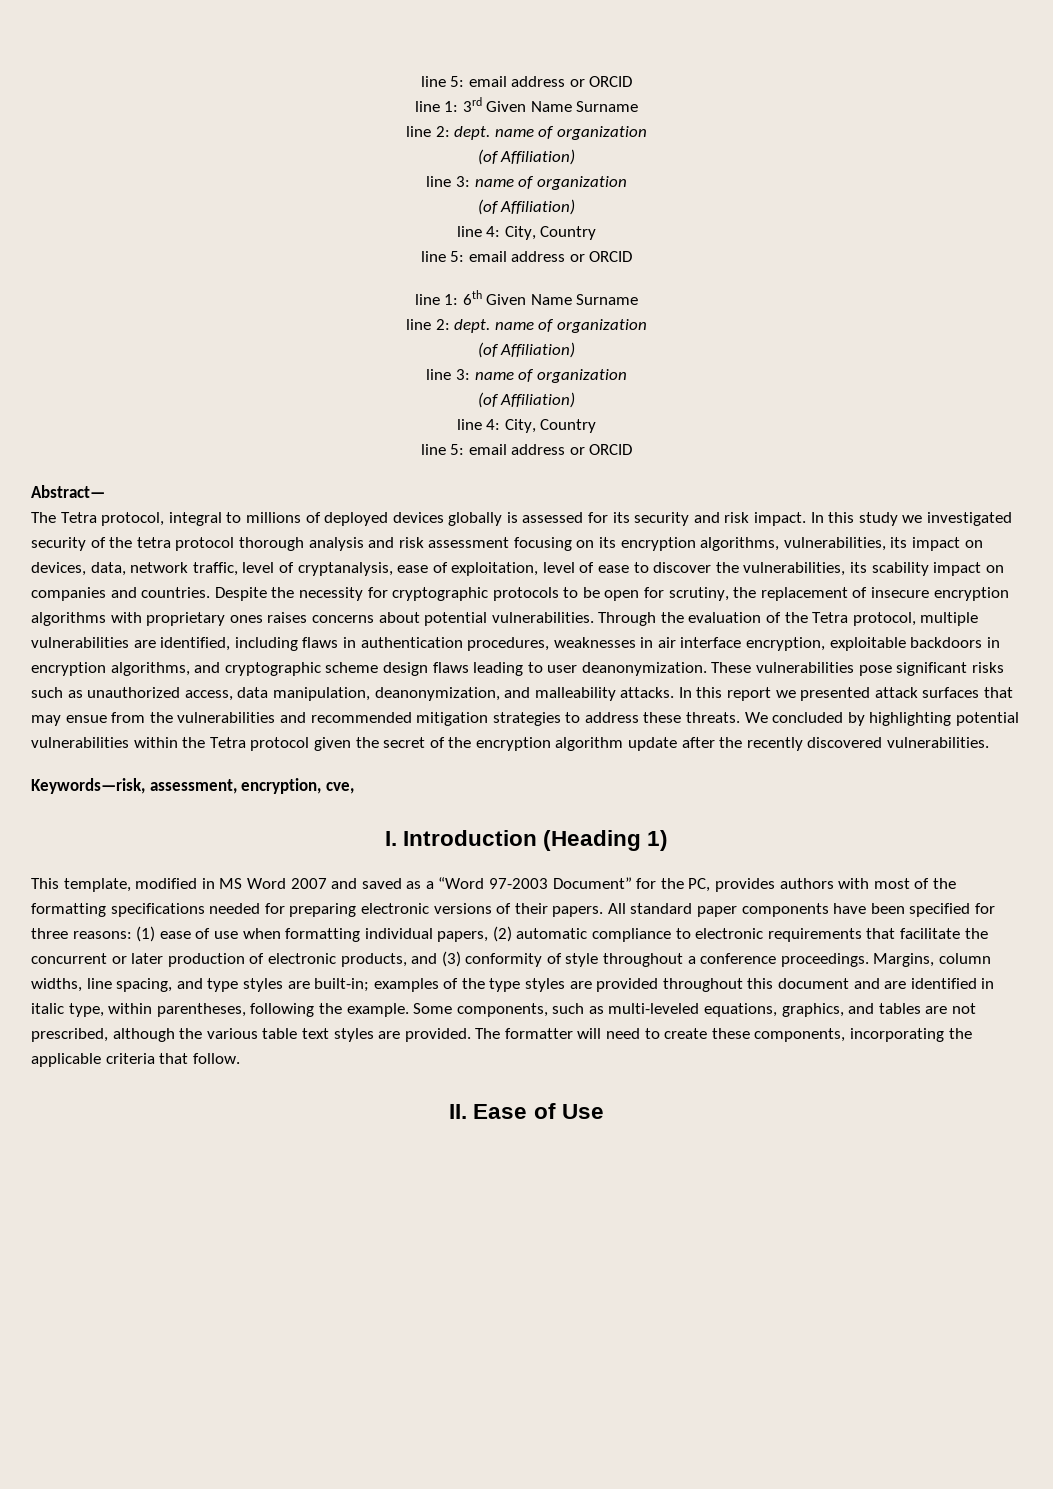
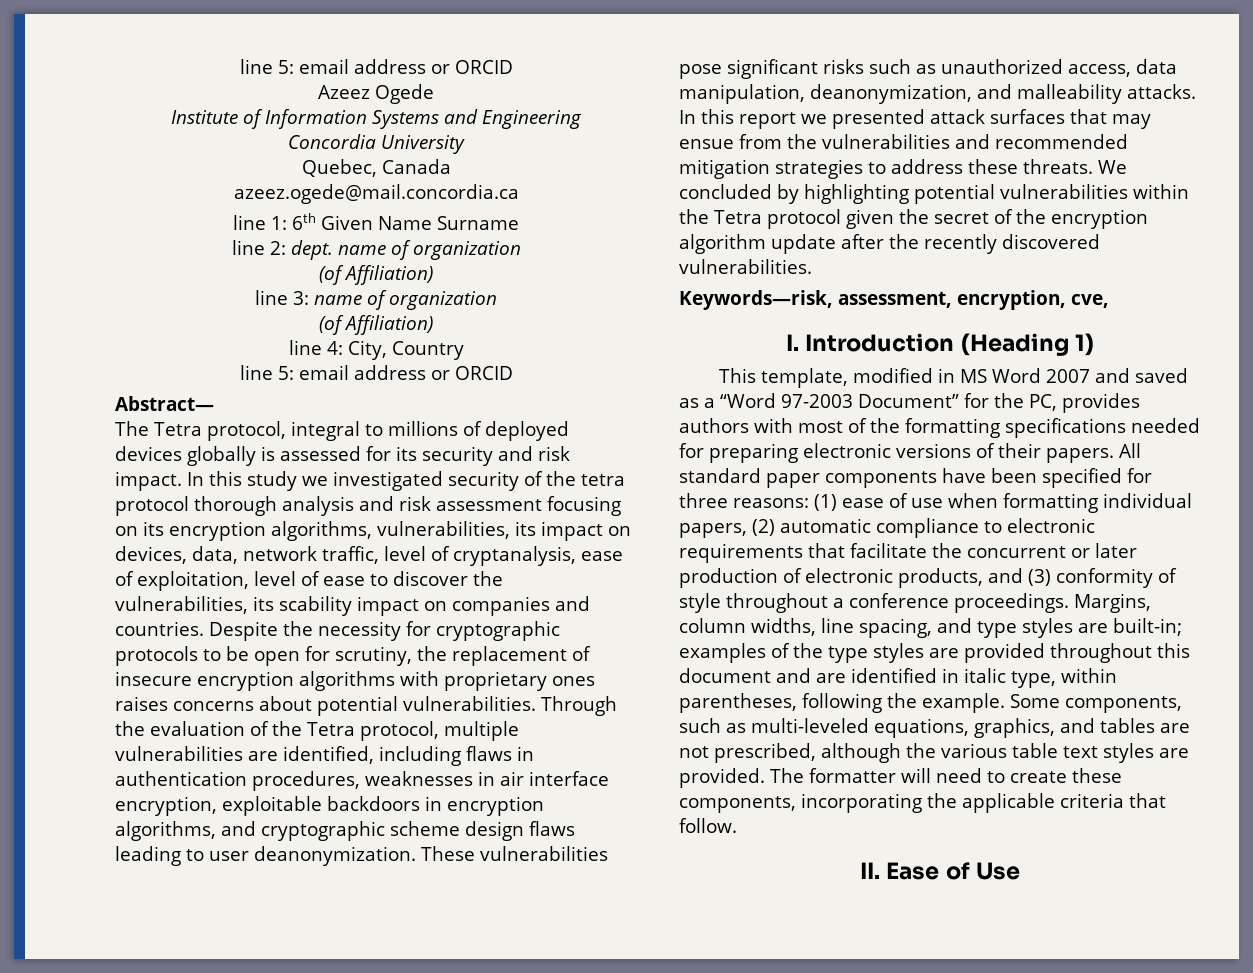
[420,76,633,87] [414,97,639,112] [406,126,647,140] [477,149,576,165] [426,176,627,190] [477,199,576,215] [456,226,597,240] [420,251,633,262] line 5: email address or ORCID // line 1: 3rd Given Name Surname // line 2: dept. name of organization // (of Affiliation) // line 3: name of organization // (of Affiliation) // line 4: City, Country // line 5: email address or ORCID -> [239,59,513,74] [318,84,434,104] [171,109,582,129] [288,134,465,154] [301,159,451,177] [233,184,519,204] line 5: email address or ORCID // Azeez Ogede // Institute of Information Systems and Engineering // Concordia University // Quebec, Canada // azeez.ogede@mail.concordia.ca

